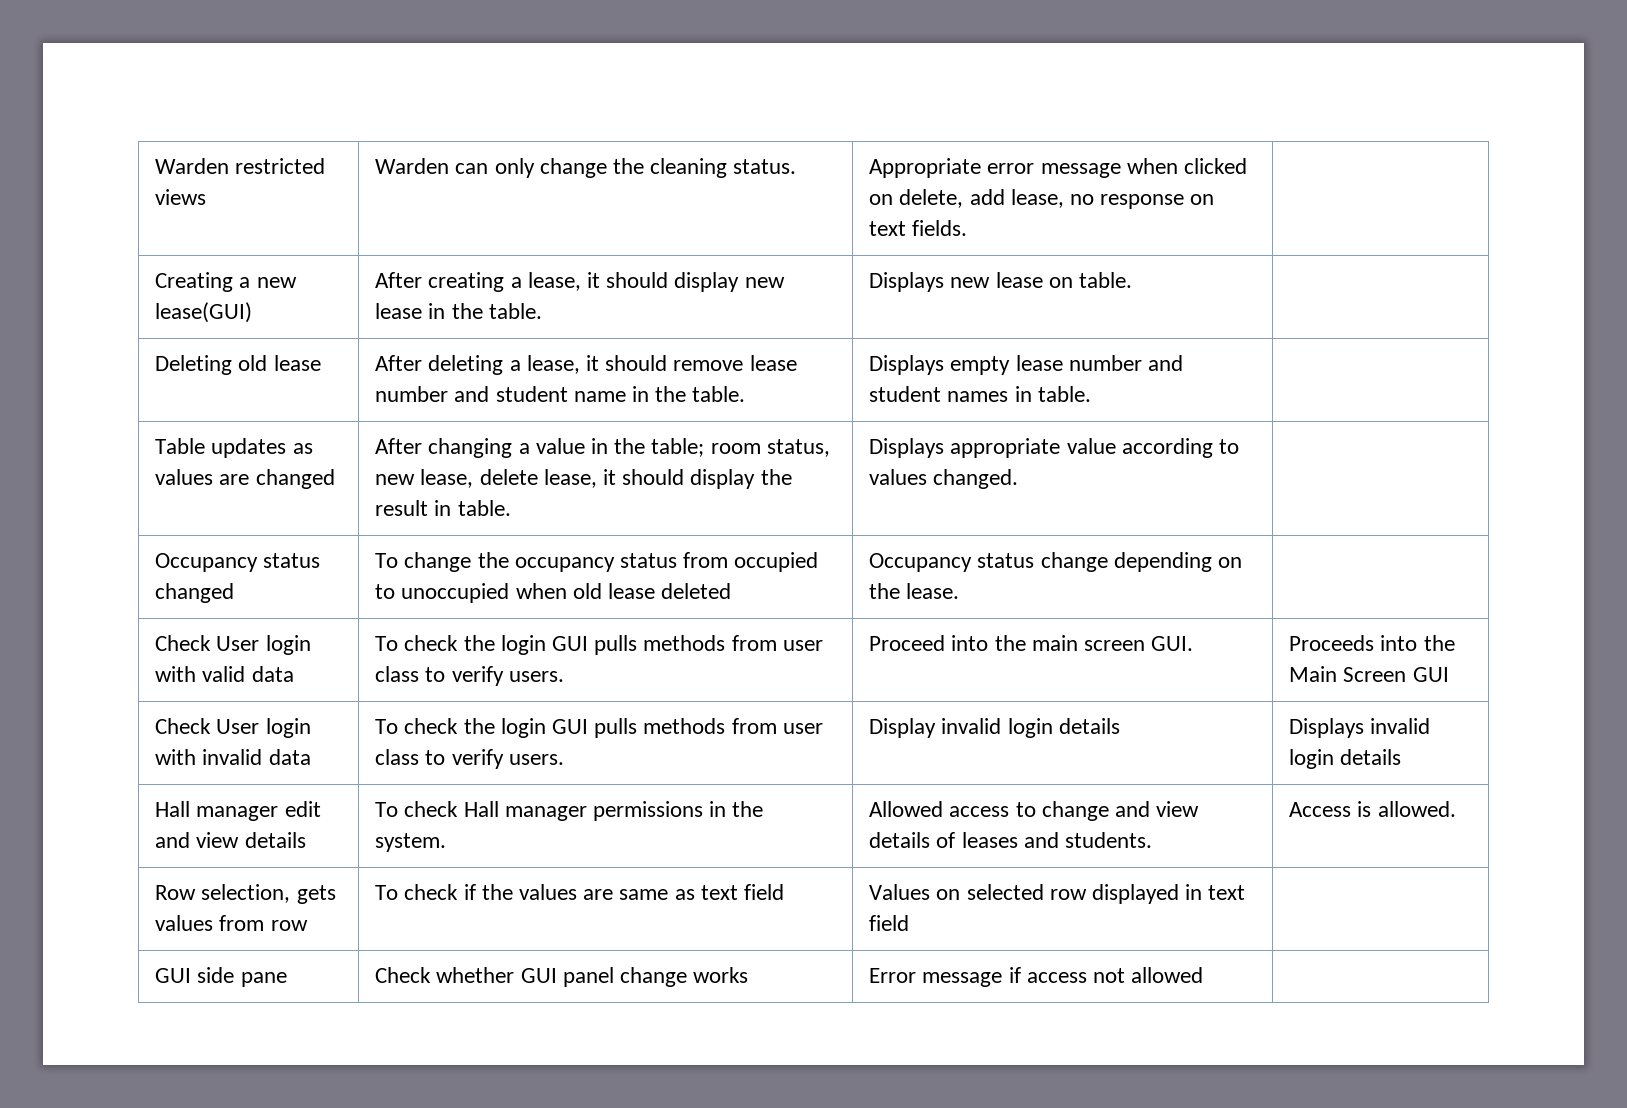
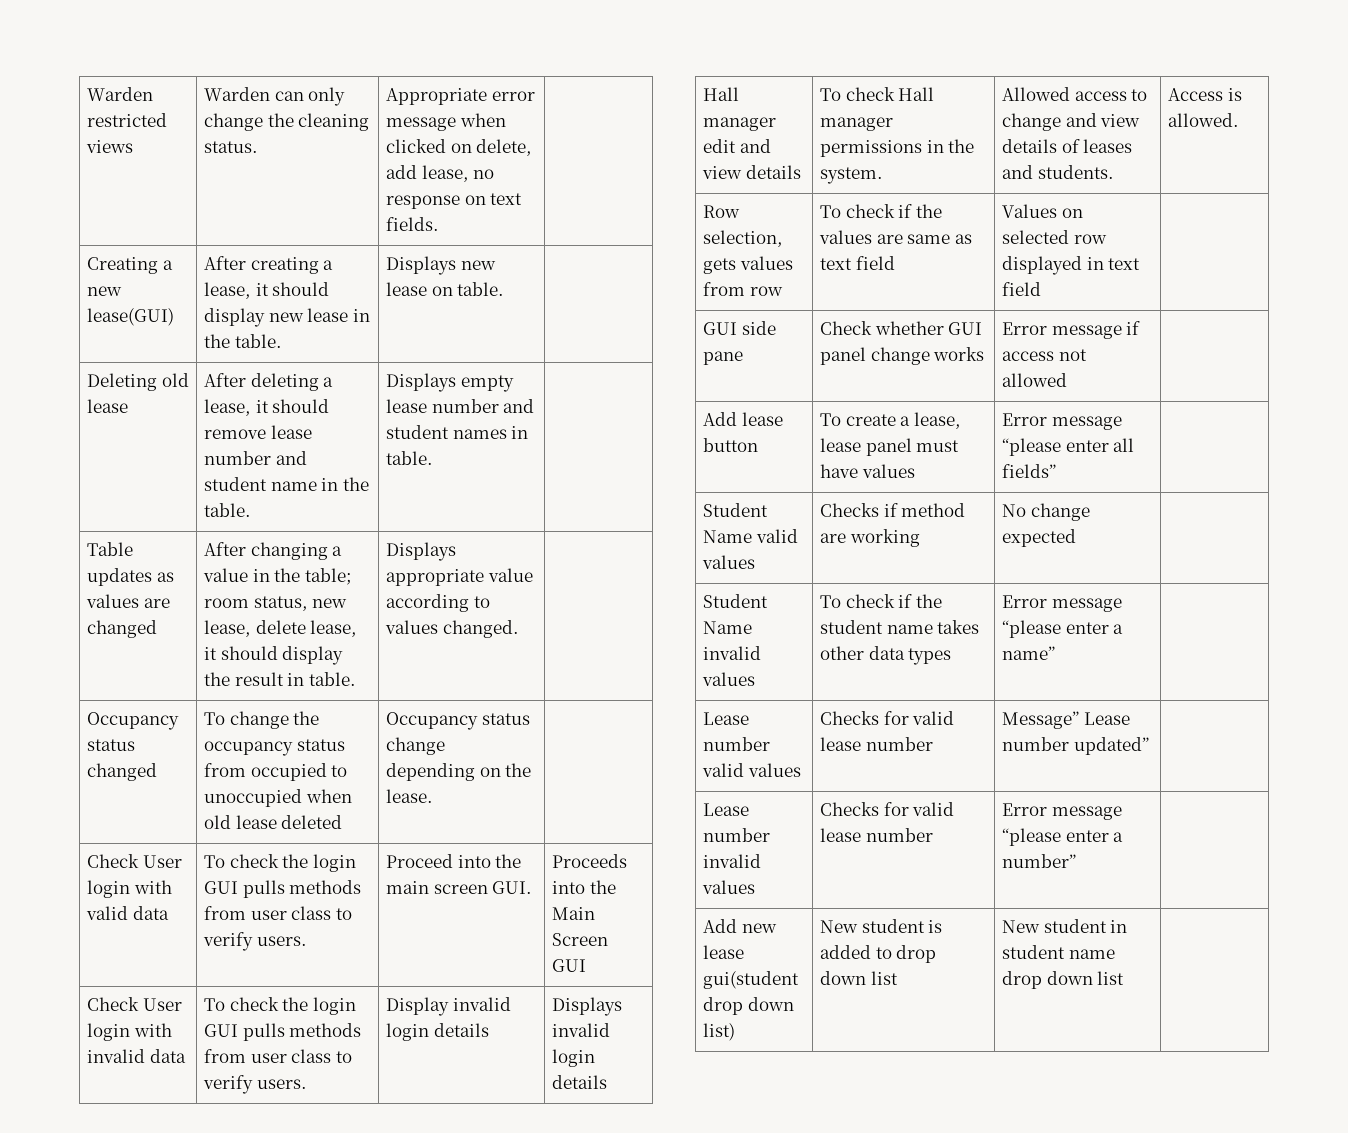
(1204, 975) none -> [703,412,783,426] [703,438,759,452] [820,412,961,429] [820,438,960,456] [820,464,915,478] [1002,413,1122,430] [1002,438,1135,456] [1002,464,1057,478] [703,503,769,517] [703,529,798,543] [702,555,756,569] [820,503,966,517] [820,529,920,547] [1002,503,1090,521] [1002,529,1077,547] [703,594,769,608] [703,621,753,634] [703,646,762,660] [702,672,756,686] [820,594,942,608] [820,620,980,634] [820,646,952,665] [1002,595,1122,612] [1002,620,1124,638] [1002,646,1056,660] [703,712,750,725] [703,737,771,751] [702,763,801,777] [820,711,955,725] [820,737,933,751] [1002,711,1130,729] [1002,737,1149,755] [703,803,750,816] [703,828,771,842] [703,854,762,868] [702,880,756,894] [820,802,955,816] [820,828,933,842] [1002,803,1122,820] [1002,828,1124,846] [1002,854,1077,868] [703,919,777,933] [703,945,745,959] [703,971,800,989] [703,997,794,1015] [703,1023,736,1041] [820,919,943,933] [820,945,937,963] [820,971,898,985] [1002,919,1128,933] [1002,945,1115,959] [1002,971,1125,989] // Add lease button | To create a lease, lease panel must have values | Error message “please enter all fields” | // Student Name valid values | Checks if method are working | No change expected | // Student Name invalid values | To check if the student name takes other data types | Error message “please enter a name” | // Lease number valid values | Checks for valid lease number | Message” Lease number updated” | // Lease number invalid values | Checks for valid lease number | Error message “please enter a number” | // Add new lease gui(student drop down list) | New student is added to drop down list | New student in student name drop down list |

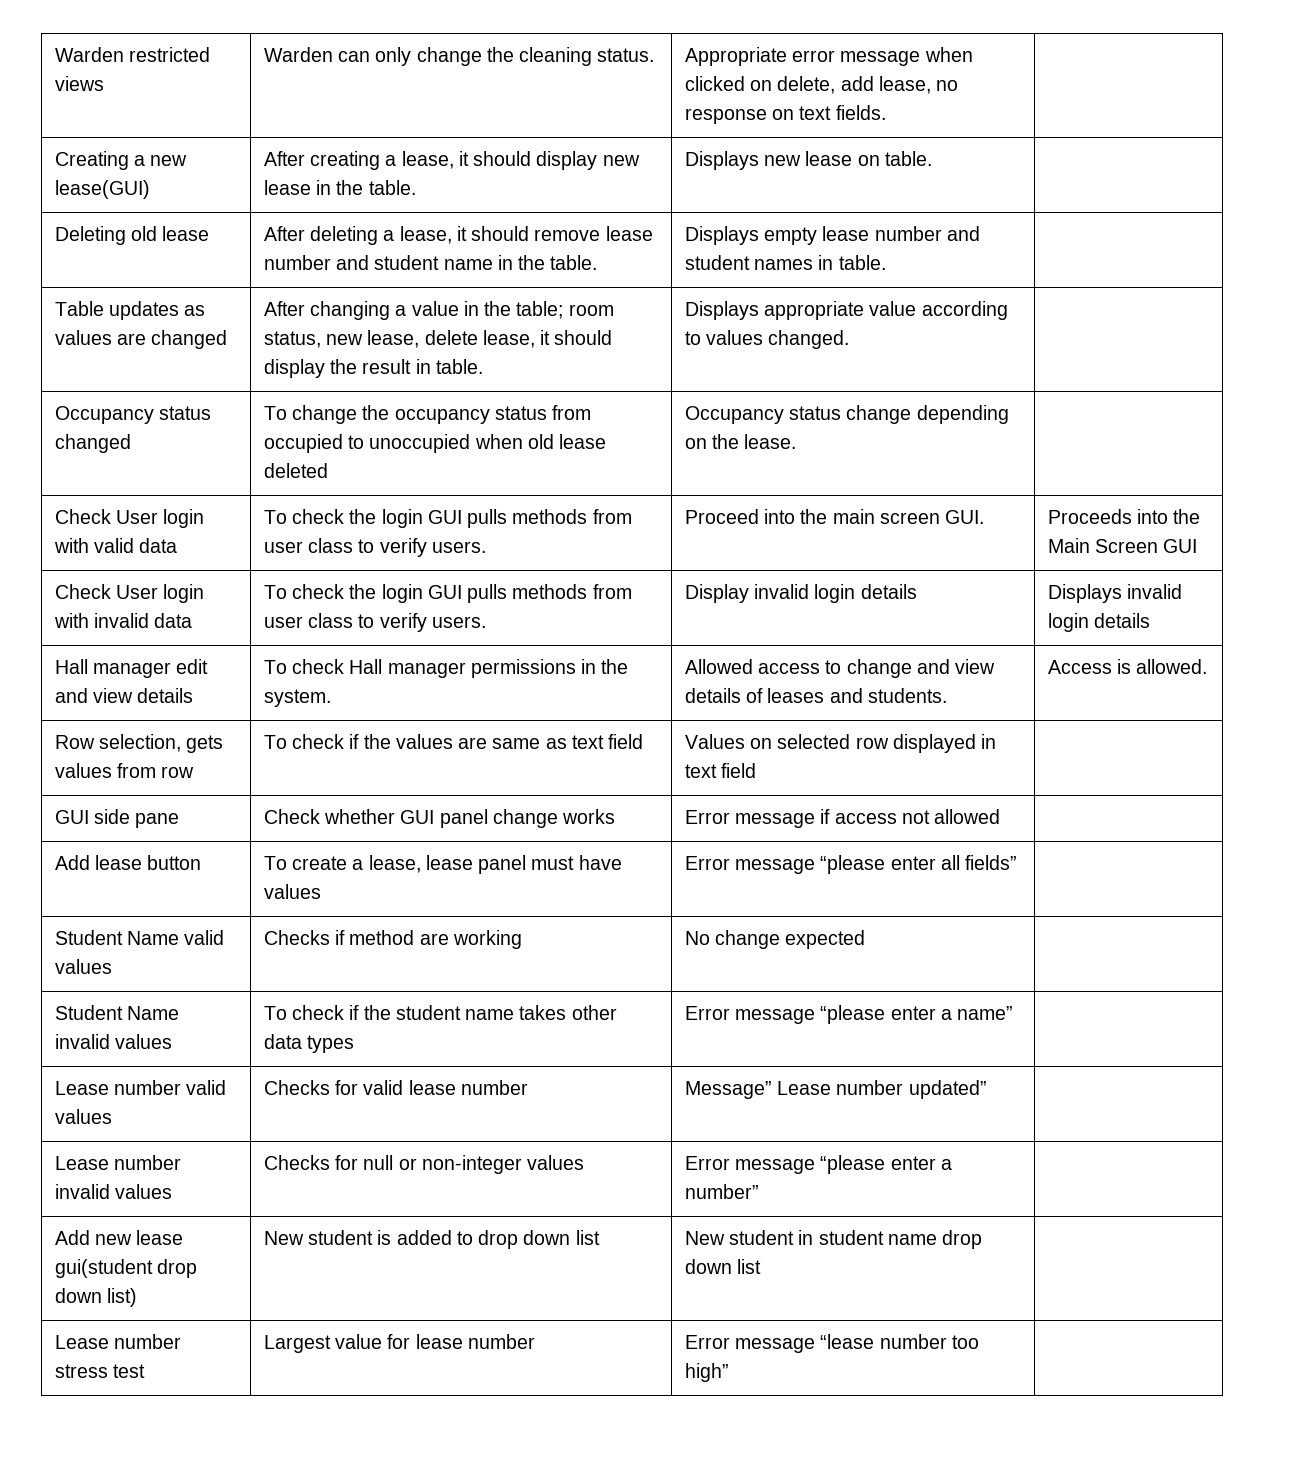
[912,802,955,816] [820,828,933,842] valid lease number -> [363,1155,585,1174] null or non-integer values
(1125, 978) none -> [54,1334,182,1349] [54,1364,146,1378] [263,1334,535,1353] [684,1334,979,1353] [684,1363,729,1382] // Lease number stress test | Largest value for lease number | Error message “lease number too high” |

